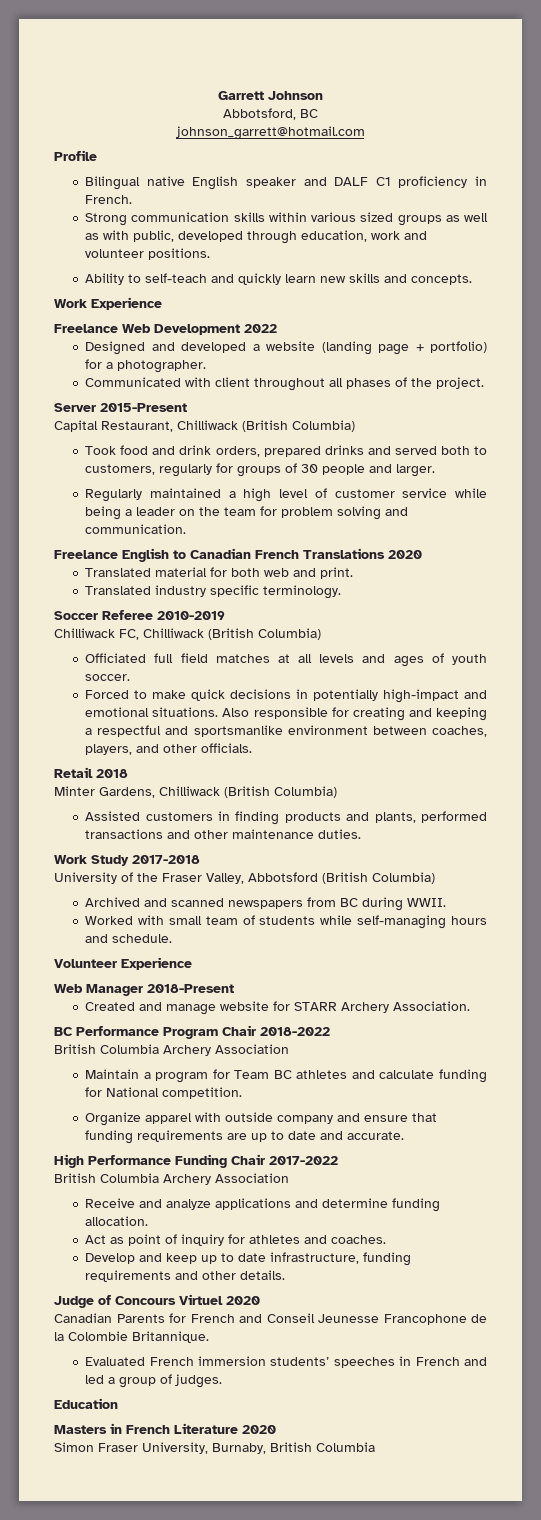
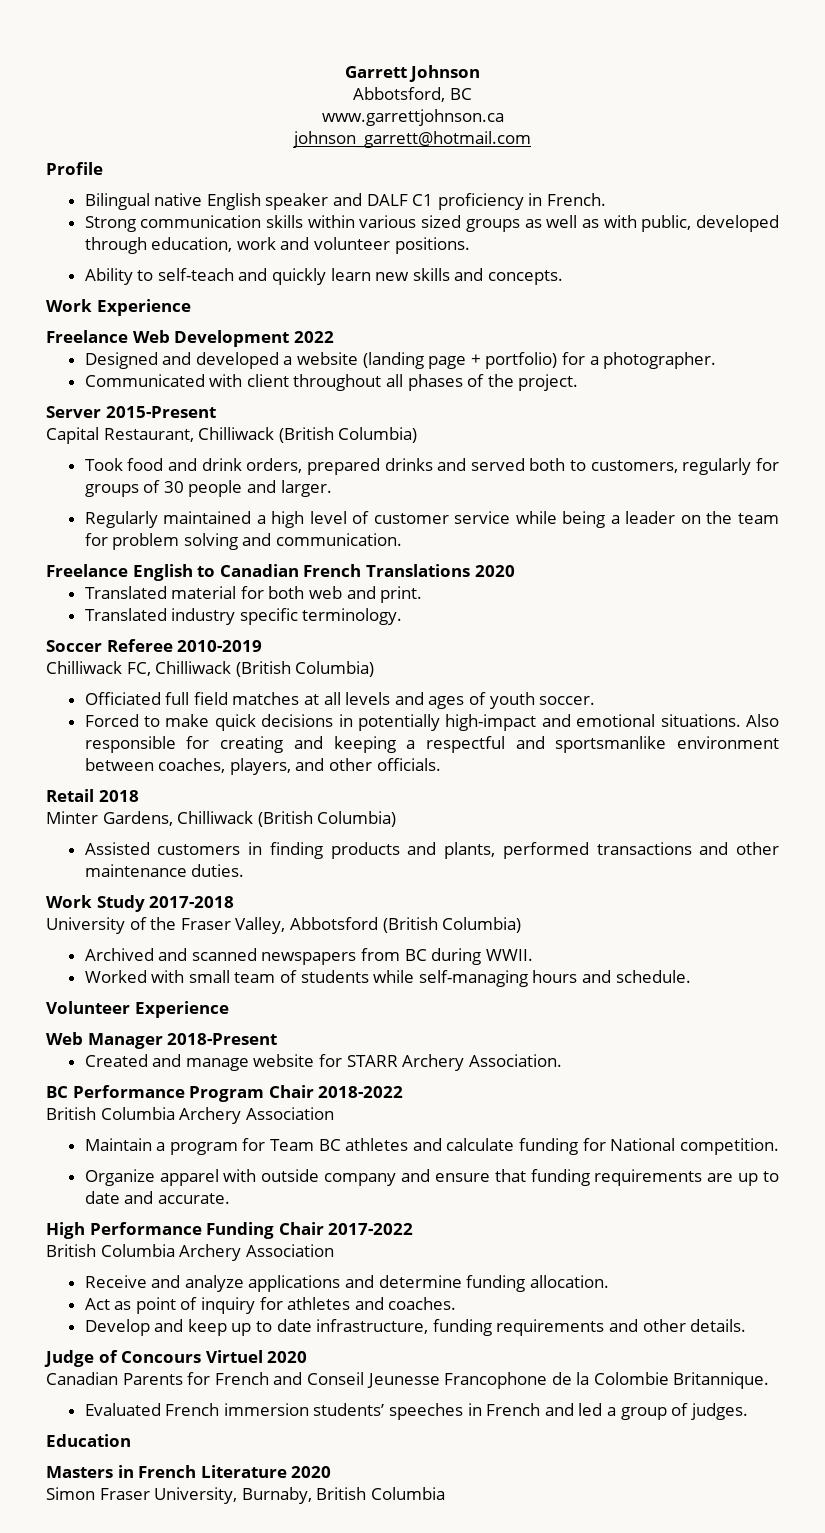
(318, 113) none -> [321,109,504,126] // www.garrettjohnson.ca

